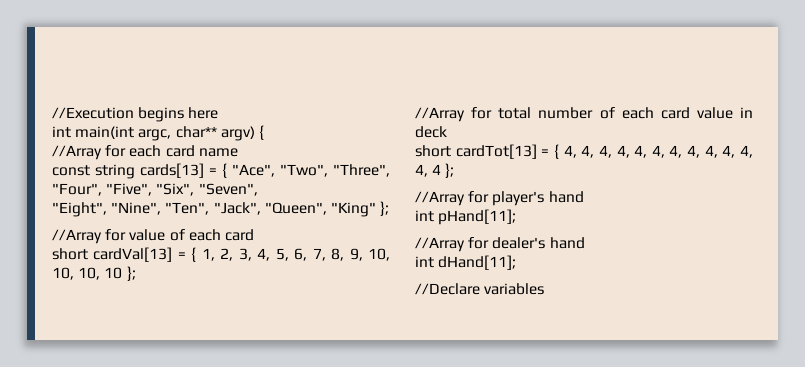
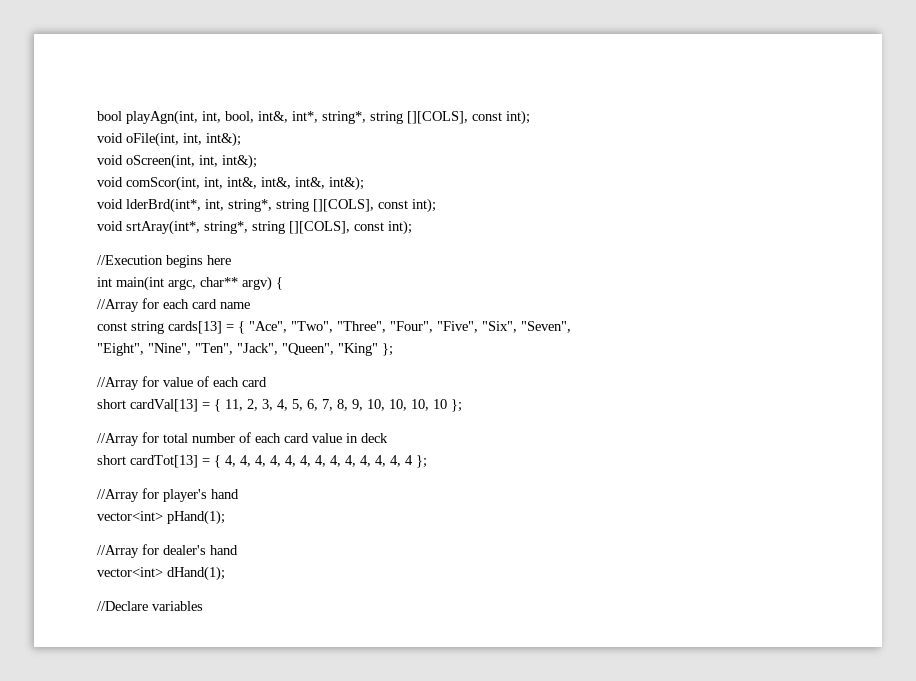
(52, 113) none -> [97,110,530,125] [97,132,241,147] [97,154,257,169] [97,176,364,191] [97,198,436,213] [97,220,412,235] bool playAgn(int, int, bool, int&, int*, string*, string [][COLS], const int); // void oFile(int, int, int&); // void oScreen(int, int, int&); // void comScor(int, int, int&, int&, int&, int&); // void lderBrd(int*, int, string*, string [][COLS], const int); // void srtAray(int*, string*, string [][COLS], const int); //
[201,248,215,261] 1, -> [225,399,243,411] 11,
[415,209,517,225] int pHand[11]; -> [97,510,225,525] vector<int> pHand(1);
[415,255,517,270] int dHand[11]; -> [97,566,225,581] vector<int> dHand(1);

